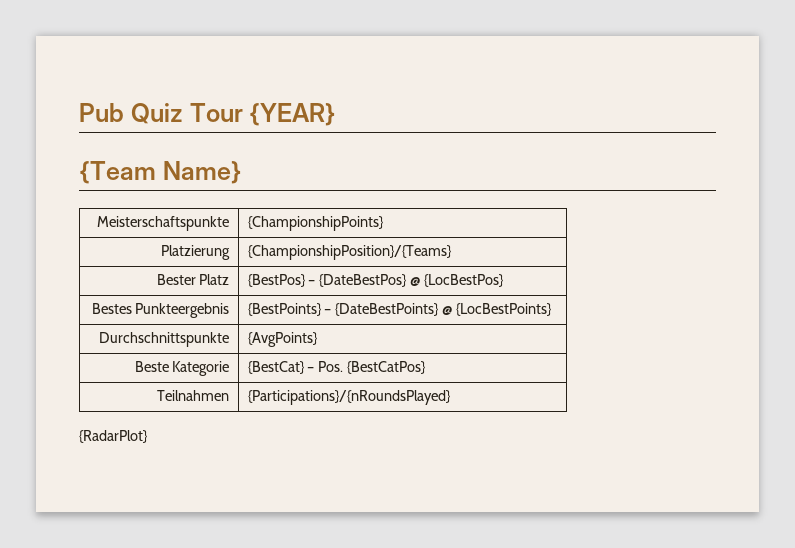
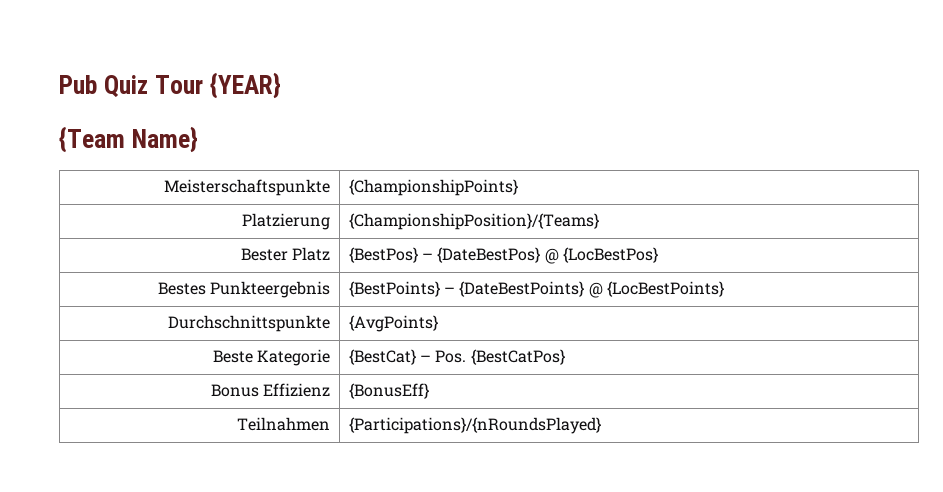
(427, 367) none -> [210,383,331,397] [348,383,429,399] // Bonus Effizienz | {BonusEff}
[79,430,148,443] // {RadarPlot} -> (601, 425) none

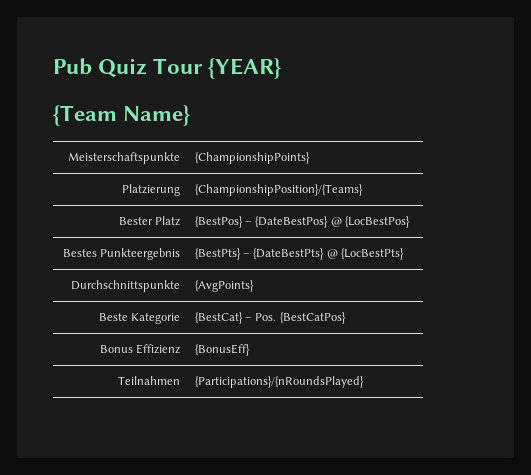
[348,281,725,298] {BestPoints} – {DateBestPoints} @ {LocBestPoints} -> [194,248,405,260] {BestPts} – {DateBestPts} @ {LocBestPts}

